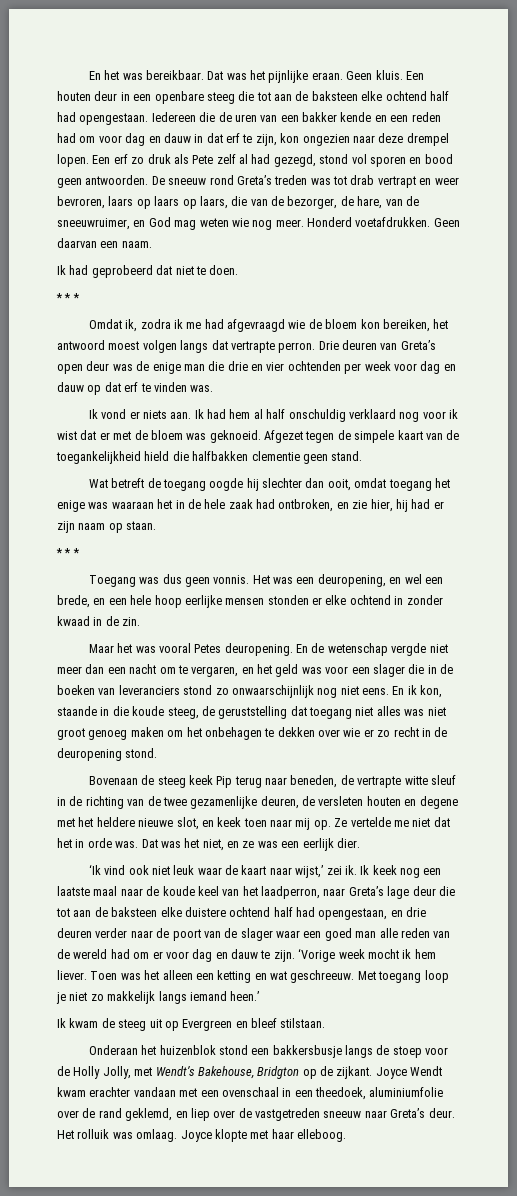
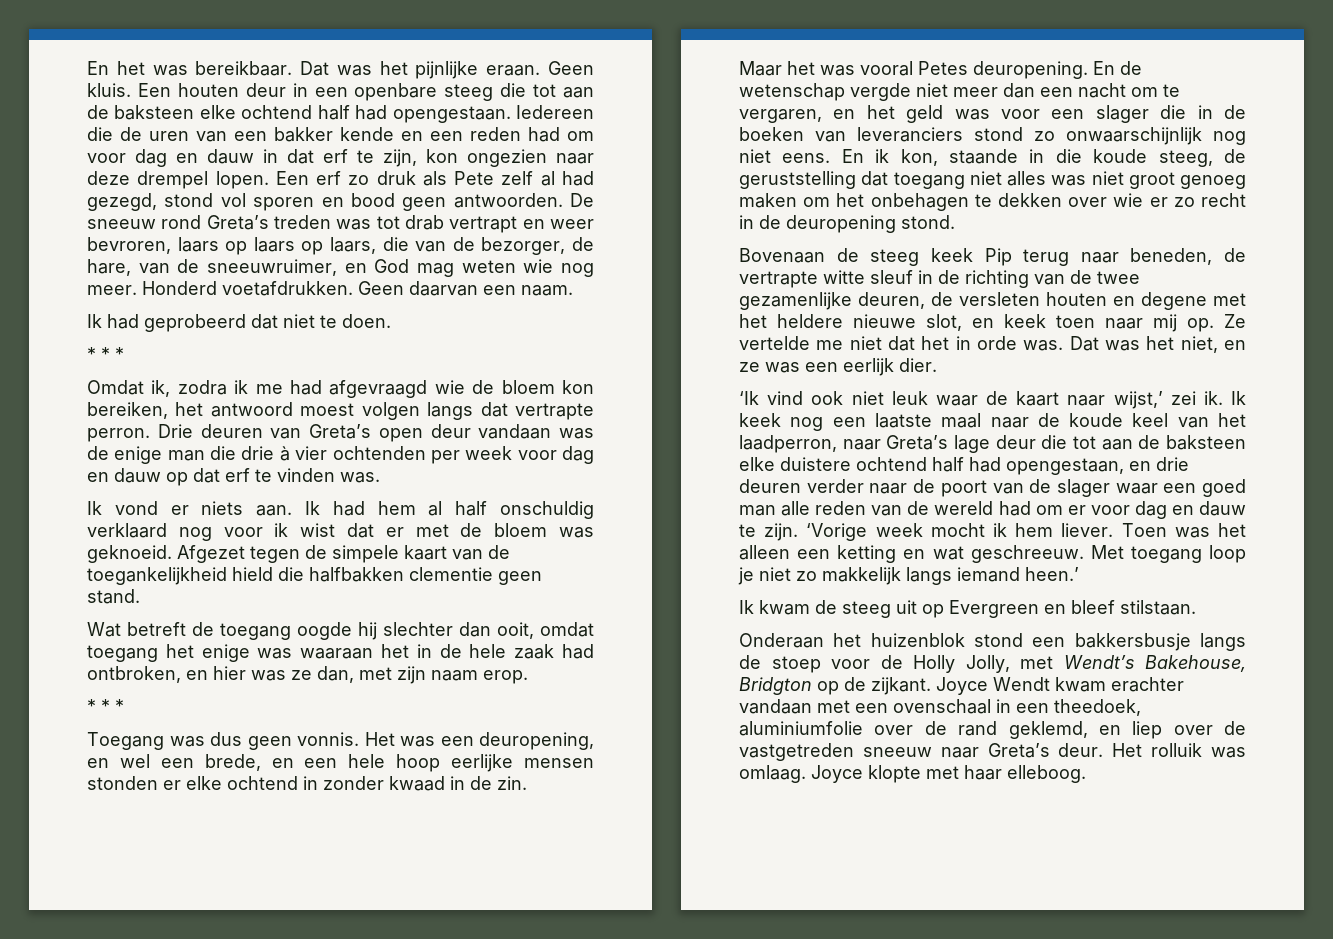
(110, 366) none -> [478,424,552,439] vandaan
[251,364,263,371] en -> [279,446,290,461] à
[352,499,444,512] [57,521,157,533] zie hier, hij had er zijn naam op staan. -> [213,666,528,684] hier was ze dan, met zijn naam erop.

